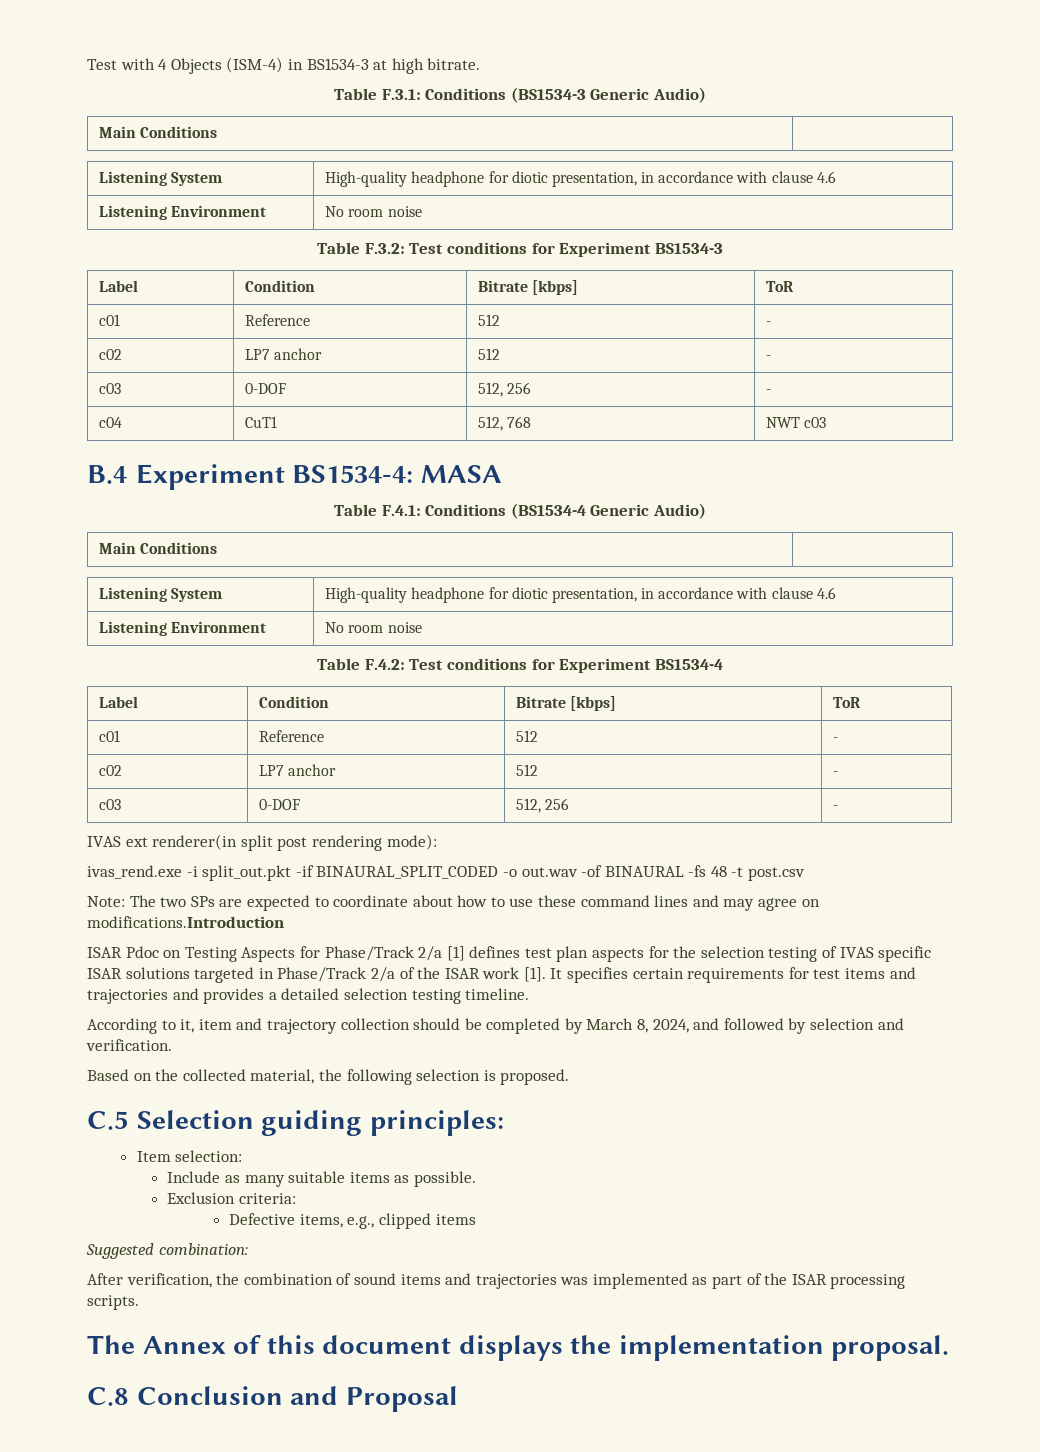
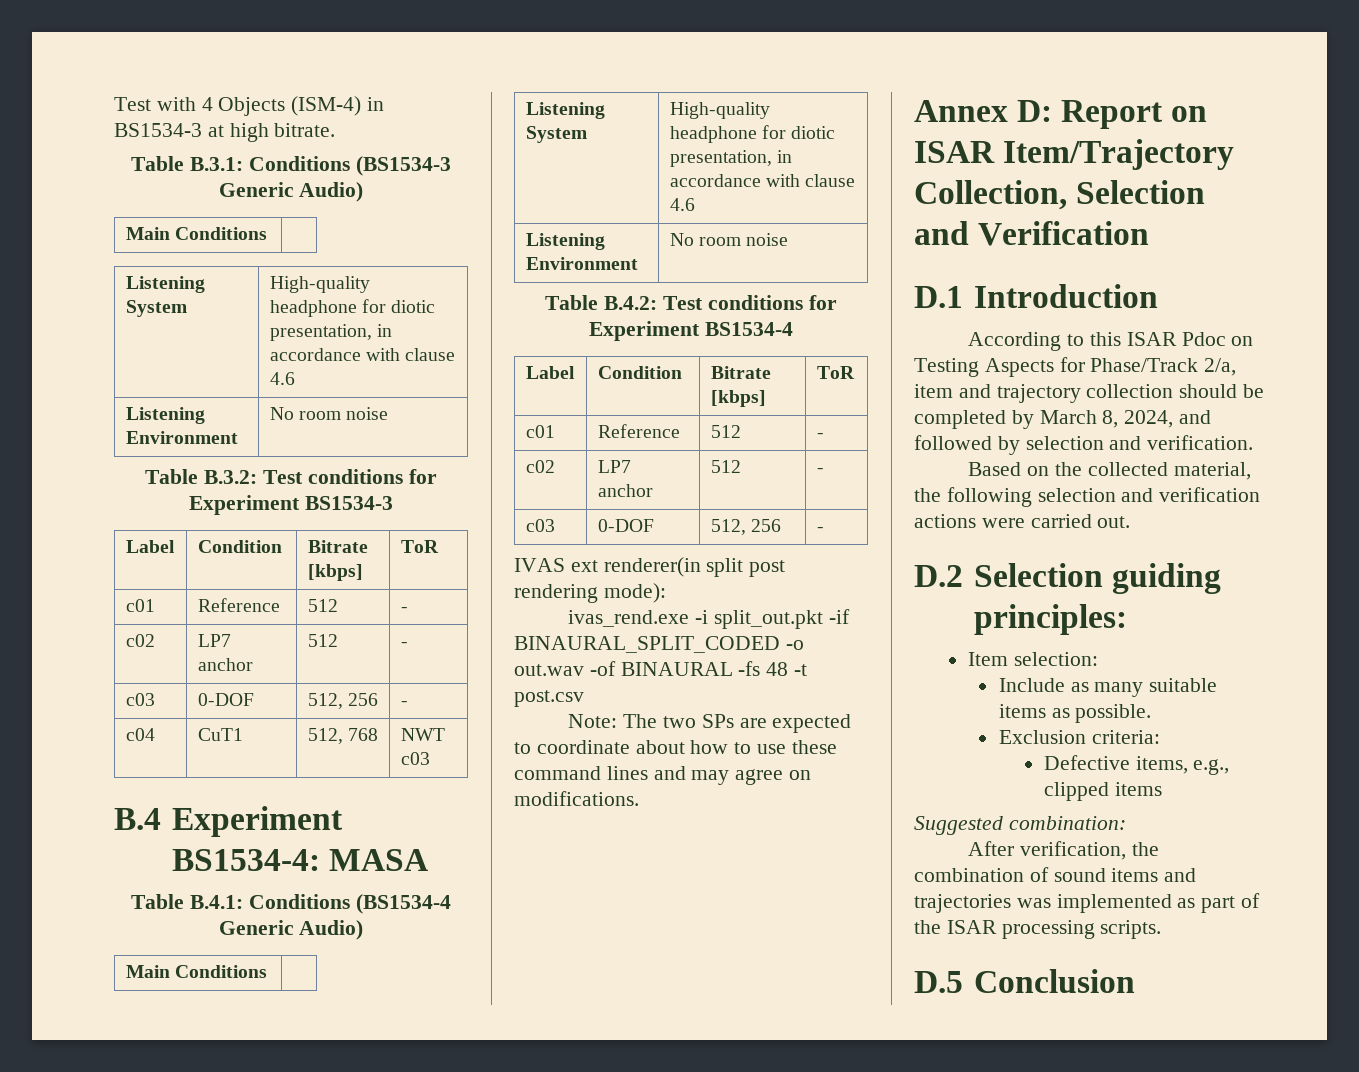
[381,89,421,100] F.3.1: -> [190,157,244,171] B.3.1:
[364,243,405,254] F.3.2: -> [204,470,258,484] B.3.2:
[381,505,421,516] F.4.1: -> [190,895,244,909] B.4.1:
[364,659,405,670] F.4.2: -> [604,296,658,310] B.4.2:
[87,916,284,928] modifications.Introduction // -> [514,791,639,806] [914,100,1208,129] [914,139,1235,170] [914,180,1206,210] [914,221,1150,246] [914,284,1158,308] [968,332,1121,351] modifications. // Annex D: Report on ISAR Item/Trajectory Collection, Selection and Verification // D.1 Introduction // According to this
[418,946,932,962] [87,967,916,983] [87,988,530,1004] [87,1018,195,1034] 2/a [1] defines test plan aspects for the selection testing of IVAS specific ISAR solutions targeted in Phase/Track 2/a of the ISAR work [1]. It specifies certain requirements for test items and trajectories and provides a detailed selection testing timeline. // According to it, -> [1204,358,1237,376] 2/a,
[483,1069,570,1085] [87,1111,128,1130] is proposed. // C.5 -> [1121,487,1261,502] [914,514,1131,528] [914,565,963,587] and verification actions were carried out. // D.2
[87,1335,950,1361] [87,1386,458,1412] The Annex of this document displays the implementation proposal. // C.8 Conclusion and Proposal -> [914,969,1135,993] D.5 Conclusion

